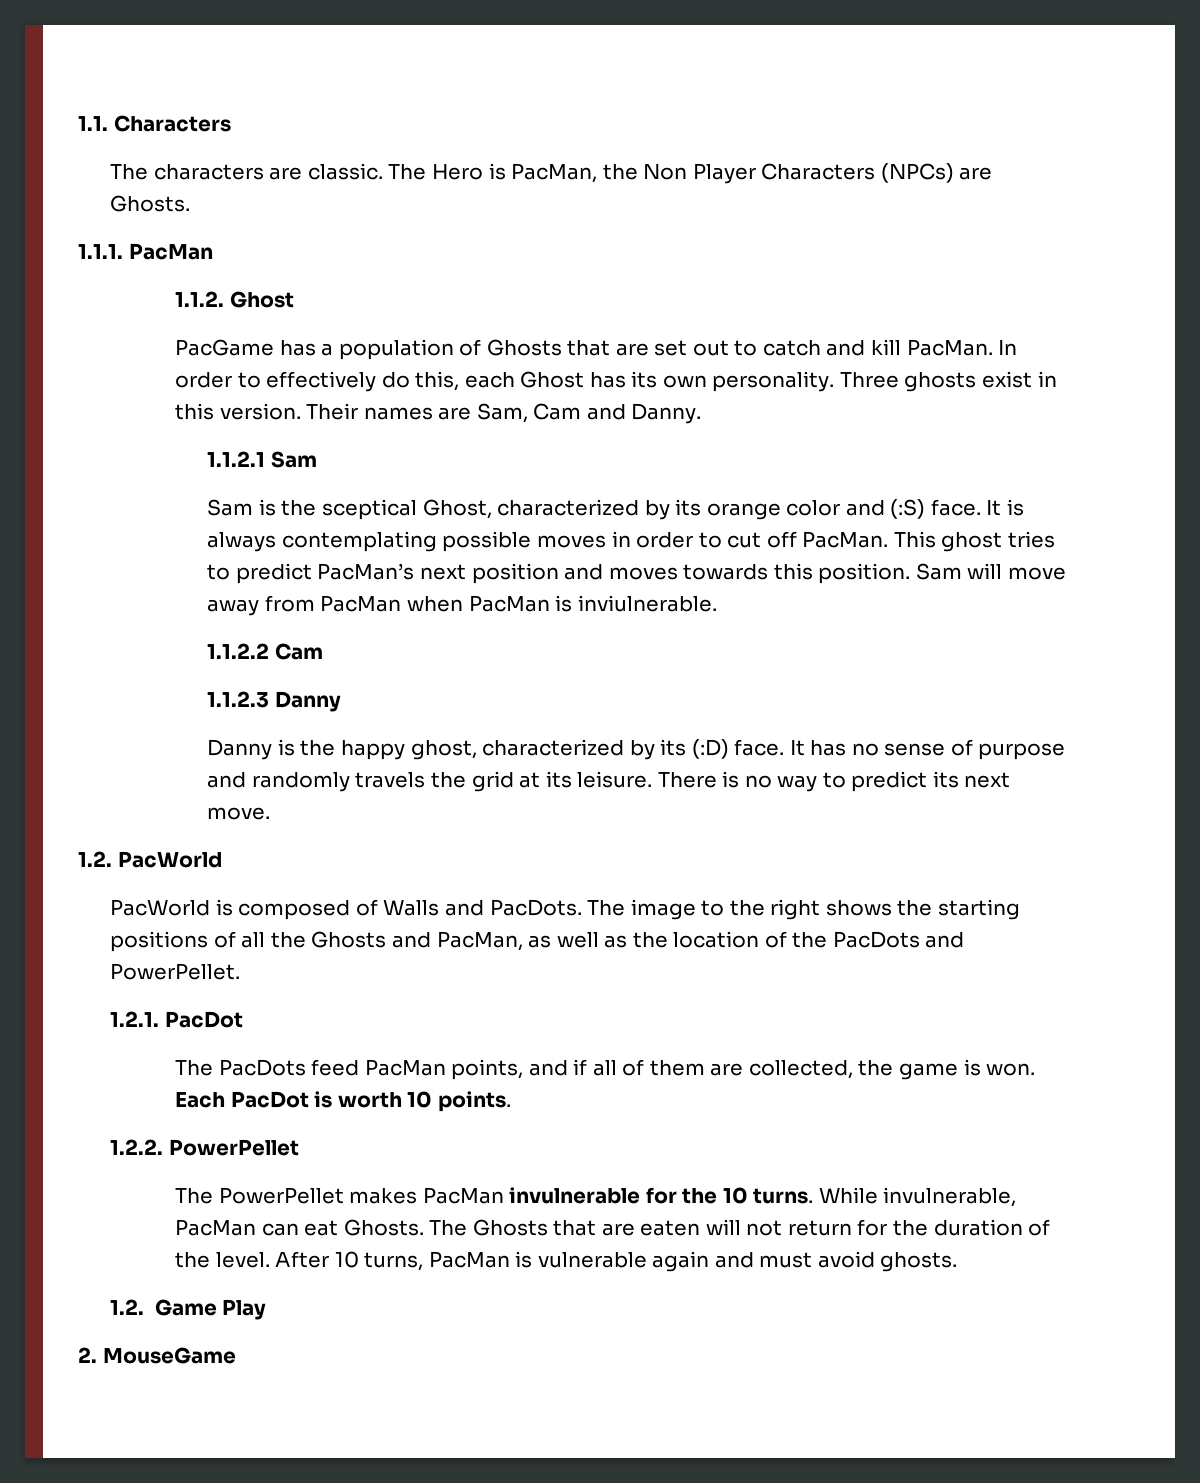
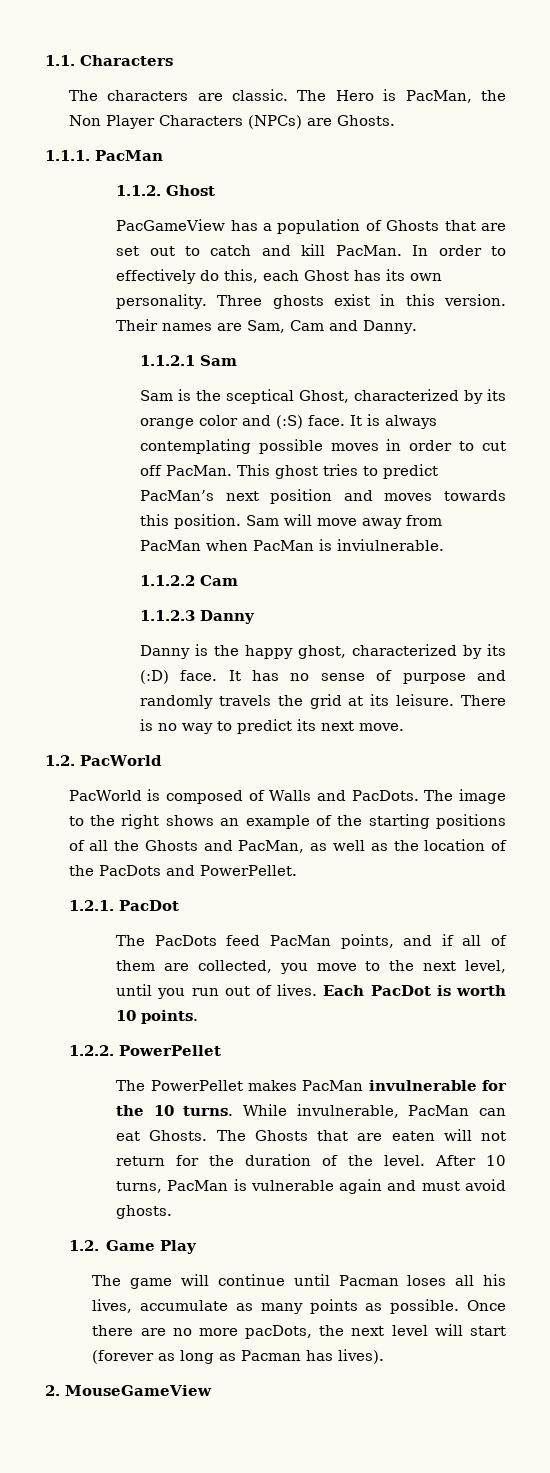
[175,339,275,356] PacGame -> [116,219,226,231] PacGameView
(892, 908) none -> [220,815,332,829] an example of
[858,1059,1036,1080] the game is won. -> [279,960,506,974] [116,984,318,999] you move to the next level, until you run out of lives.
(267, 1309) none -> [92,1274,507,1289] [92,1299,507,1314] [92,1324,506,1339] [92,1349,385,1364] // The game will continue until Pacman loses all his lives, accumulate as many points as possible. Once there are no more pacDots, the next level will start (forever as long as Pacman has lives).
[102,1347,236,1364] MouseGame -> [65,1385,212,1396] MouseGameView

